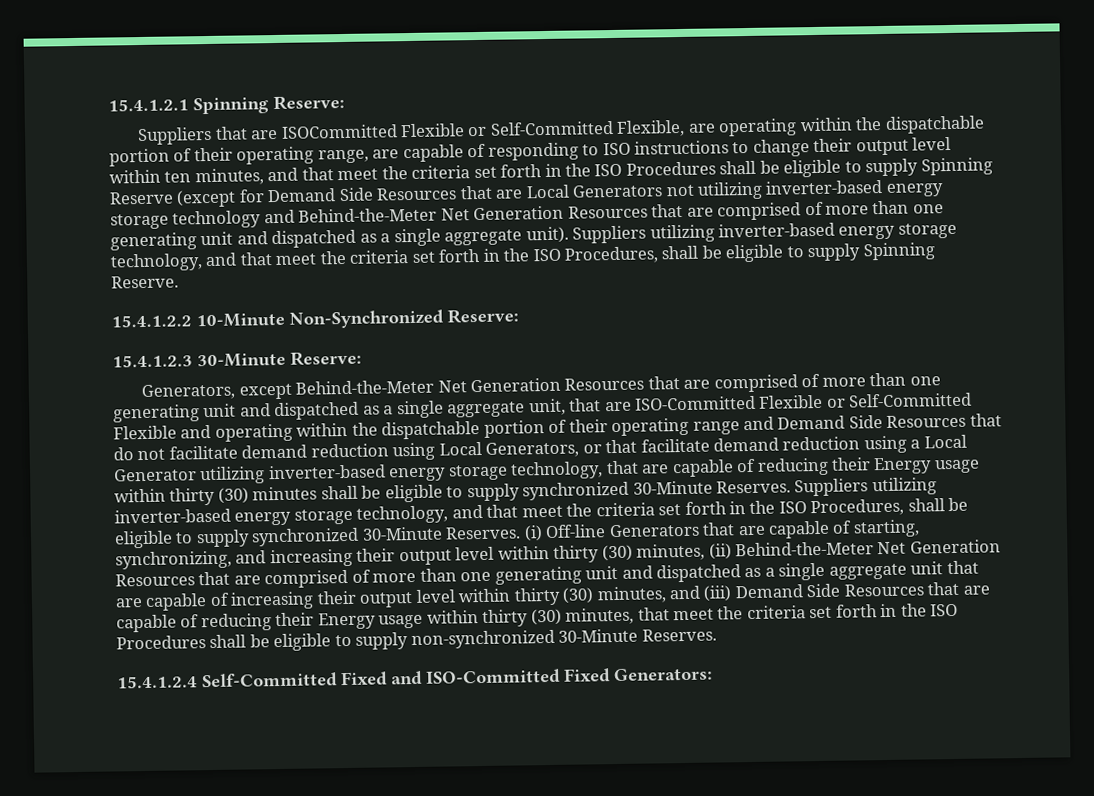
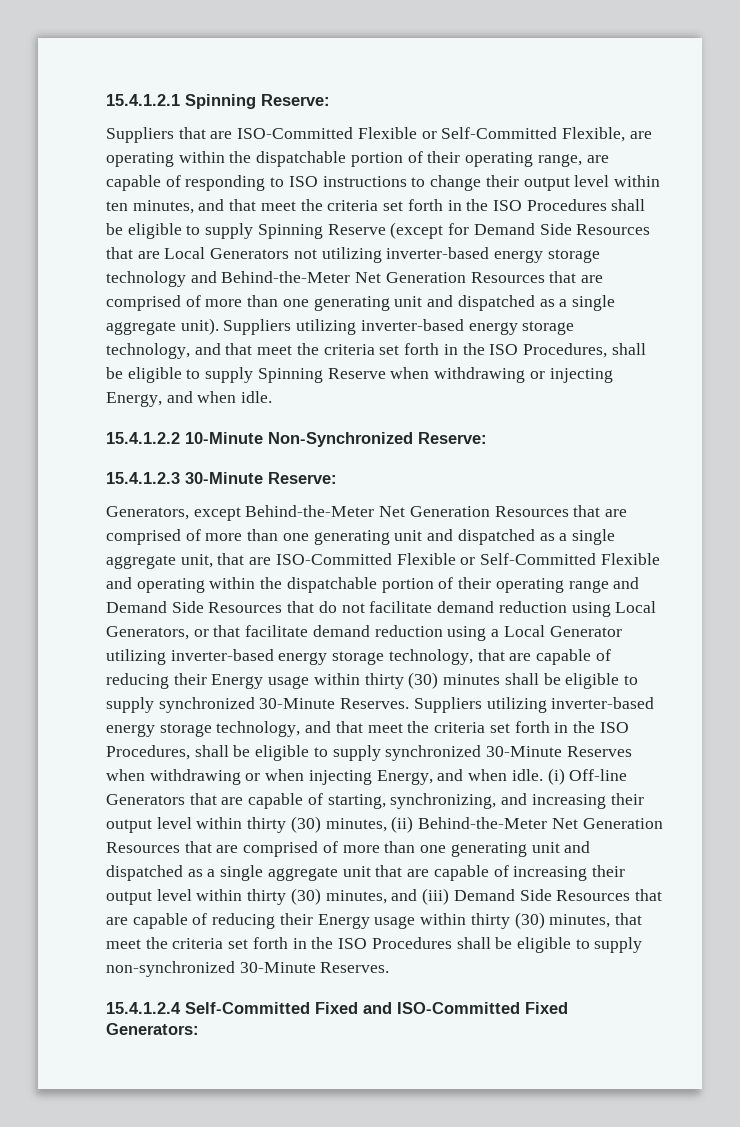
[280,124,398,139] ISOCommitted -> [237,127,354,139] ISO-Committed
[111,275,179,289] Reserve. -> [327,367,613,383] [106,391,273,407] Reserve when withdrawing or injecting Energy, and when idle.
[445,526,522,540] Reserves. -> [566,746,632,757] [106,769,543,785] Reserves when withdrawing or when injecting Energy, and when idle.

